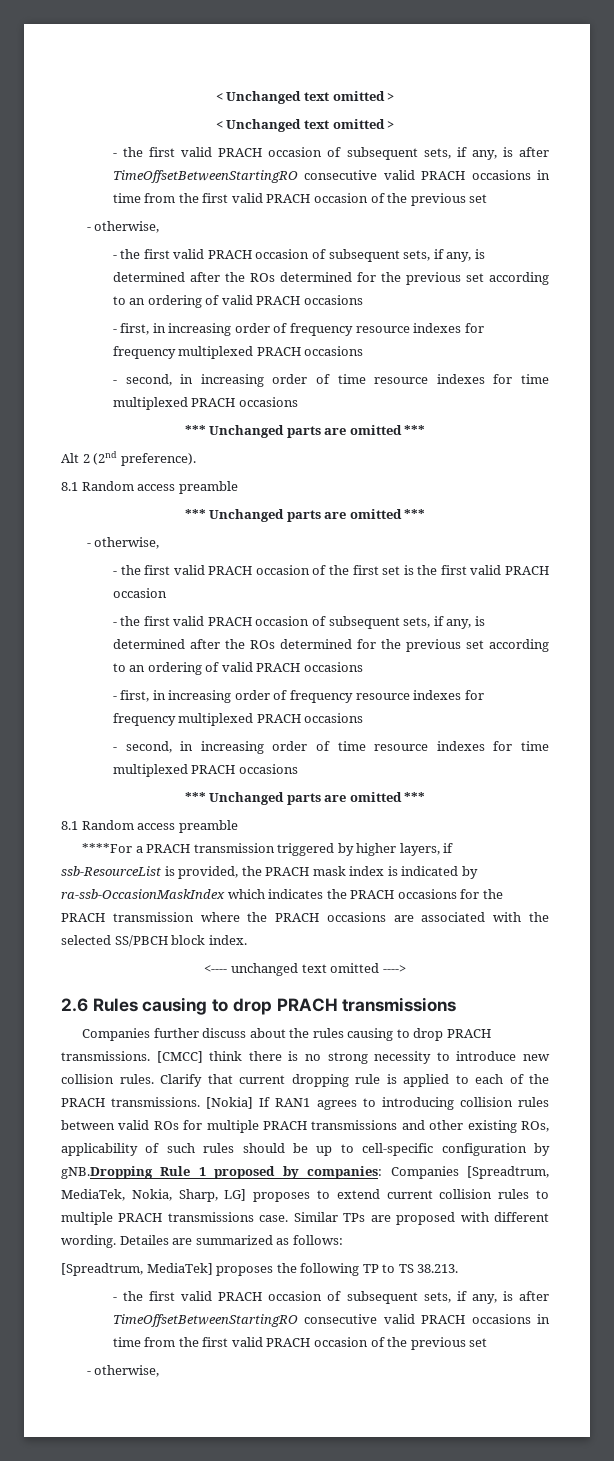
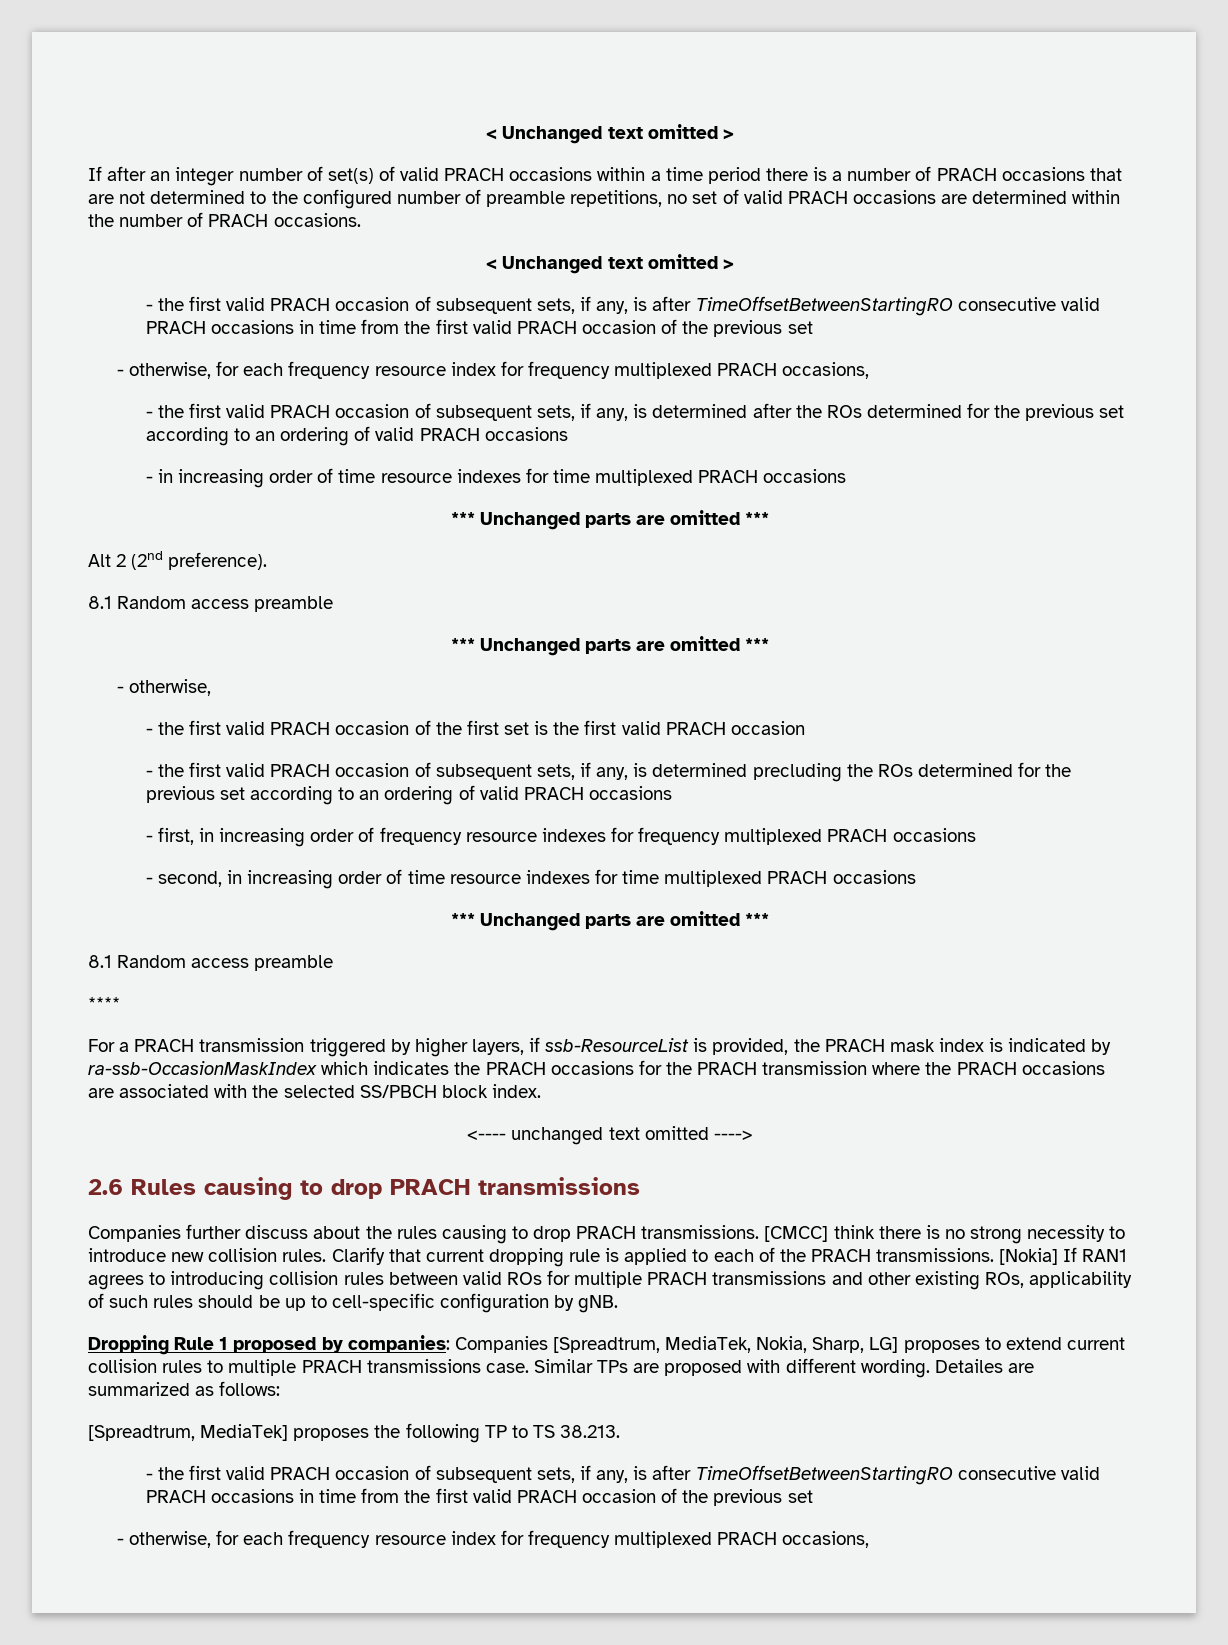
[215,91,395,104] < Unchanged text omitted > -> [486,124,734,144] [88,166,1122,186] [88,189,1121,209] [88,212,361,227] < Unchanged text omitted > // If after an integer number of set(s) of valid PRACH occasions within a time period there is a number of PRACH occasions that are not determined to the configured number of preamble repetitions, no set of valid PRACH occasions are determined within the number of PRACH occasions.
(160, 227) none -> [216,361,870,379] for each frequency resource index for frequency multiplexed PRACH occasions,
[120,323,484,336] [112,346,364,359] [112,374,172,386] first, in increasing order of frequency resource indexes for frequency multiplexed PRACH occasions // - second, -> (153, 479) none
[189,639,220,649] after -> [752,763,842,782] precluding
[82,843,133,853] ****For -> [88,997,120,1010] [88,1039,115,1052] **** // For
[61,1166,153,1179] gNB.Dropping -> [578,1295,619,1313] [88,1335,169,1355] gNB. // Dropping
(160, 1371) none -> [216,1530,870,1548] for each frequency resource index for frequency multiplexed PRACH occasions,

